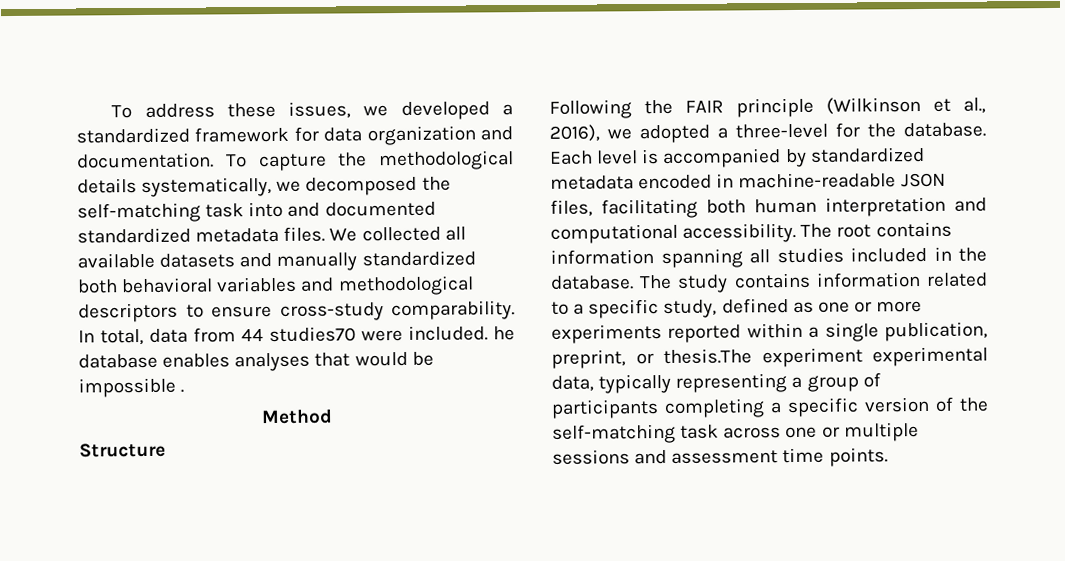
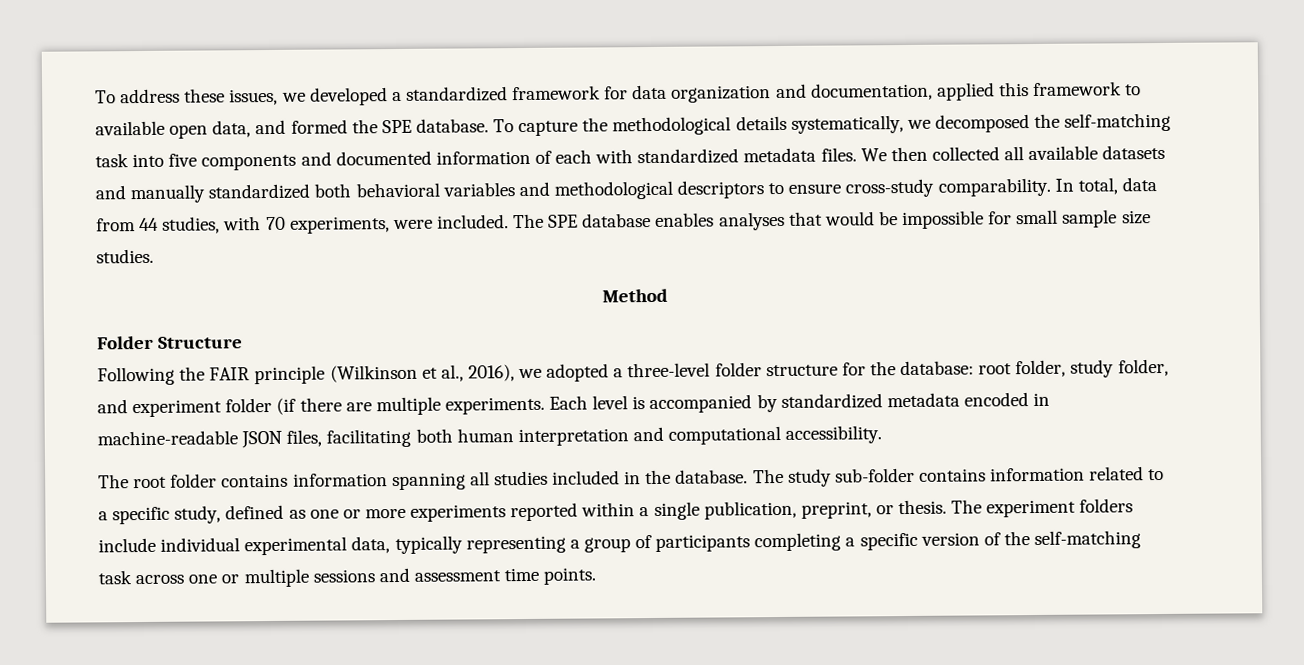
[77,152,214,169] documentation. -> [810,81,1142,101] [95,118,489,139] documentation, applied this framework to available open data, and formed the SPE database.
[287,201,436,217] and documented -> [168,149,634,171] five components and documented information of each with
(358, 235) none -> [890,146,928,162] then
[269,325,515,343] studies70 were included. he -> [162,213,579,234] studies, with 70 experiments, were included. The SPE
[180,389,185,393] . -> [988,209,1151,228] [96,248,154,264] for small sample size studies.
(333, 416) none -> [97,335,154,350] Folder
[835,122,986,138] for the database. -> [714,358,1169,378] [97,396,545,418] folder structure for the database: root folder, study folder, and experiment folder (if there are multiple experiments.
(797, 232) none -> (883, 434) //
(872, 231) none -> [170,473,218,488] folder
(729, 283) none -> [834,467,915,483] sub-folder
[663,347,863,368] thesis.The experiment -> [898,498,1134,518] [98,537,241,553] thesis. The experiment folders include individual

